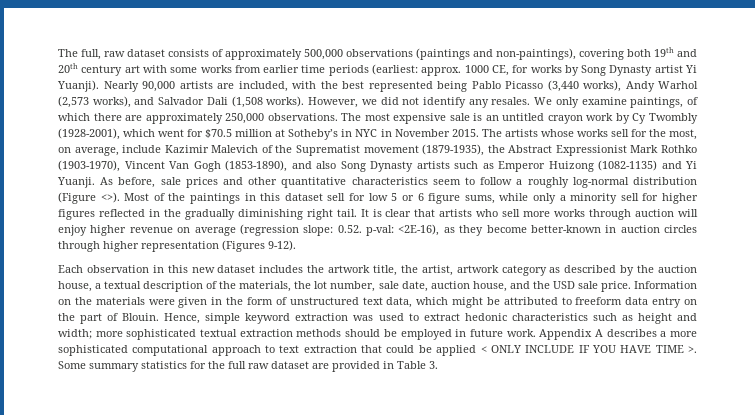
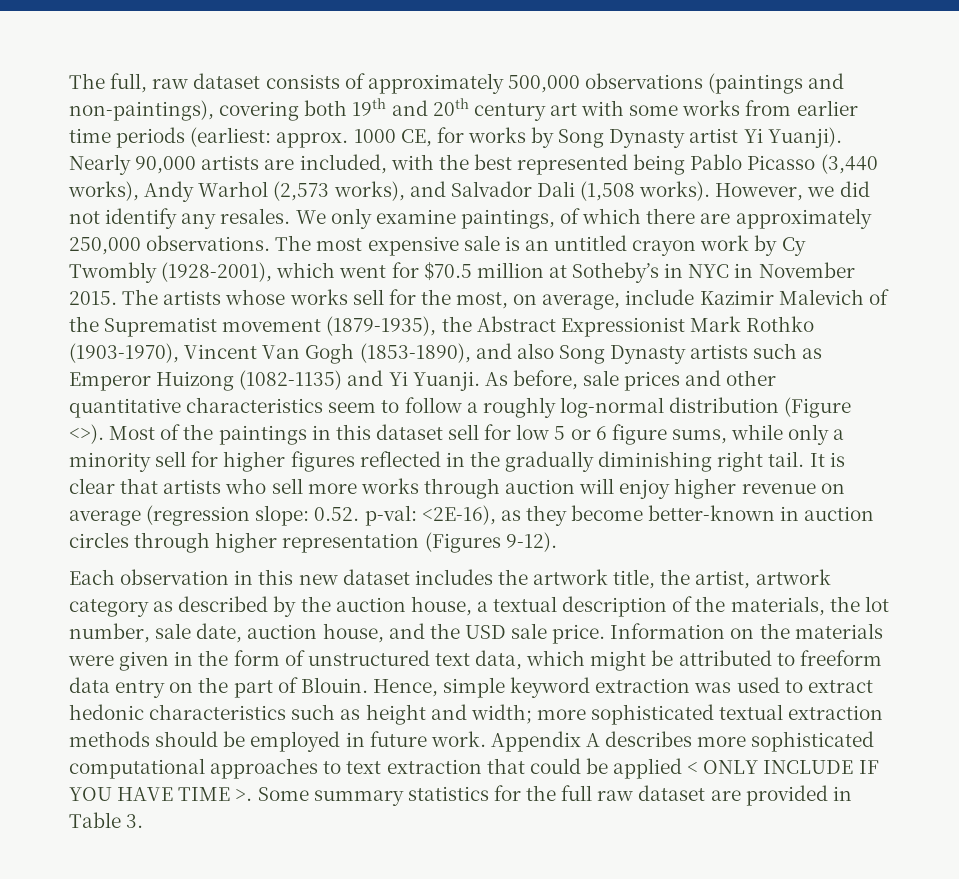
[660,331,667,337] a -> (693, 739) none
[211,345,261,356] approach -> [210,758,319,779] approaches

